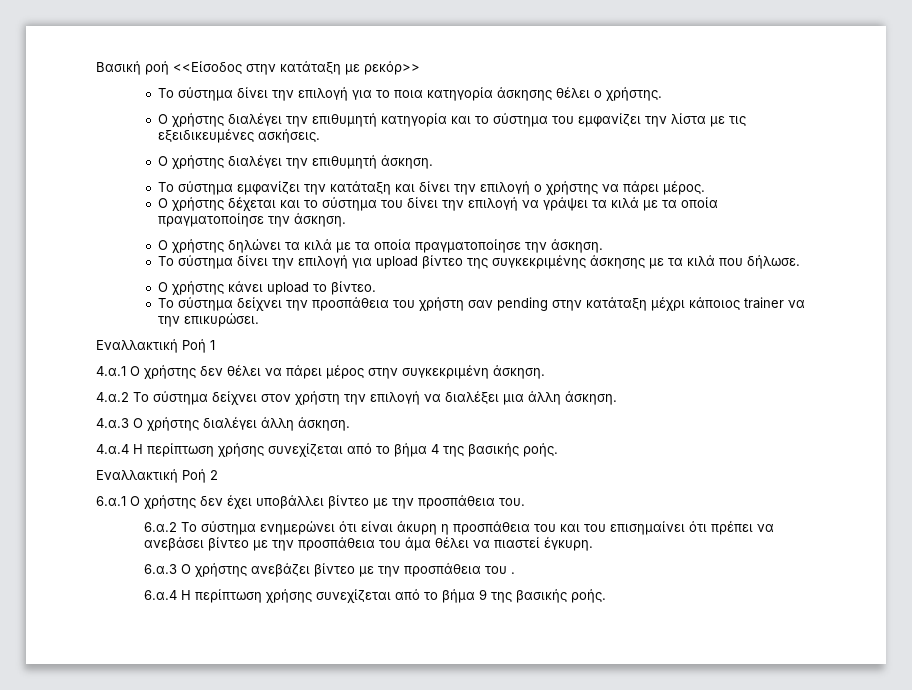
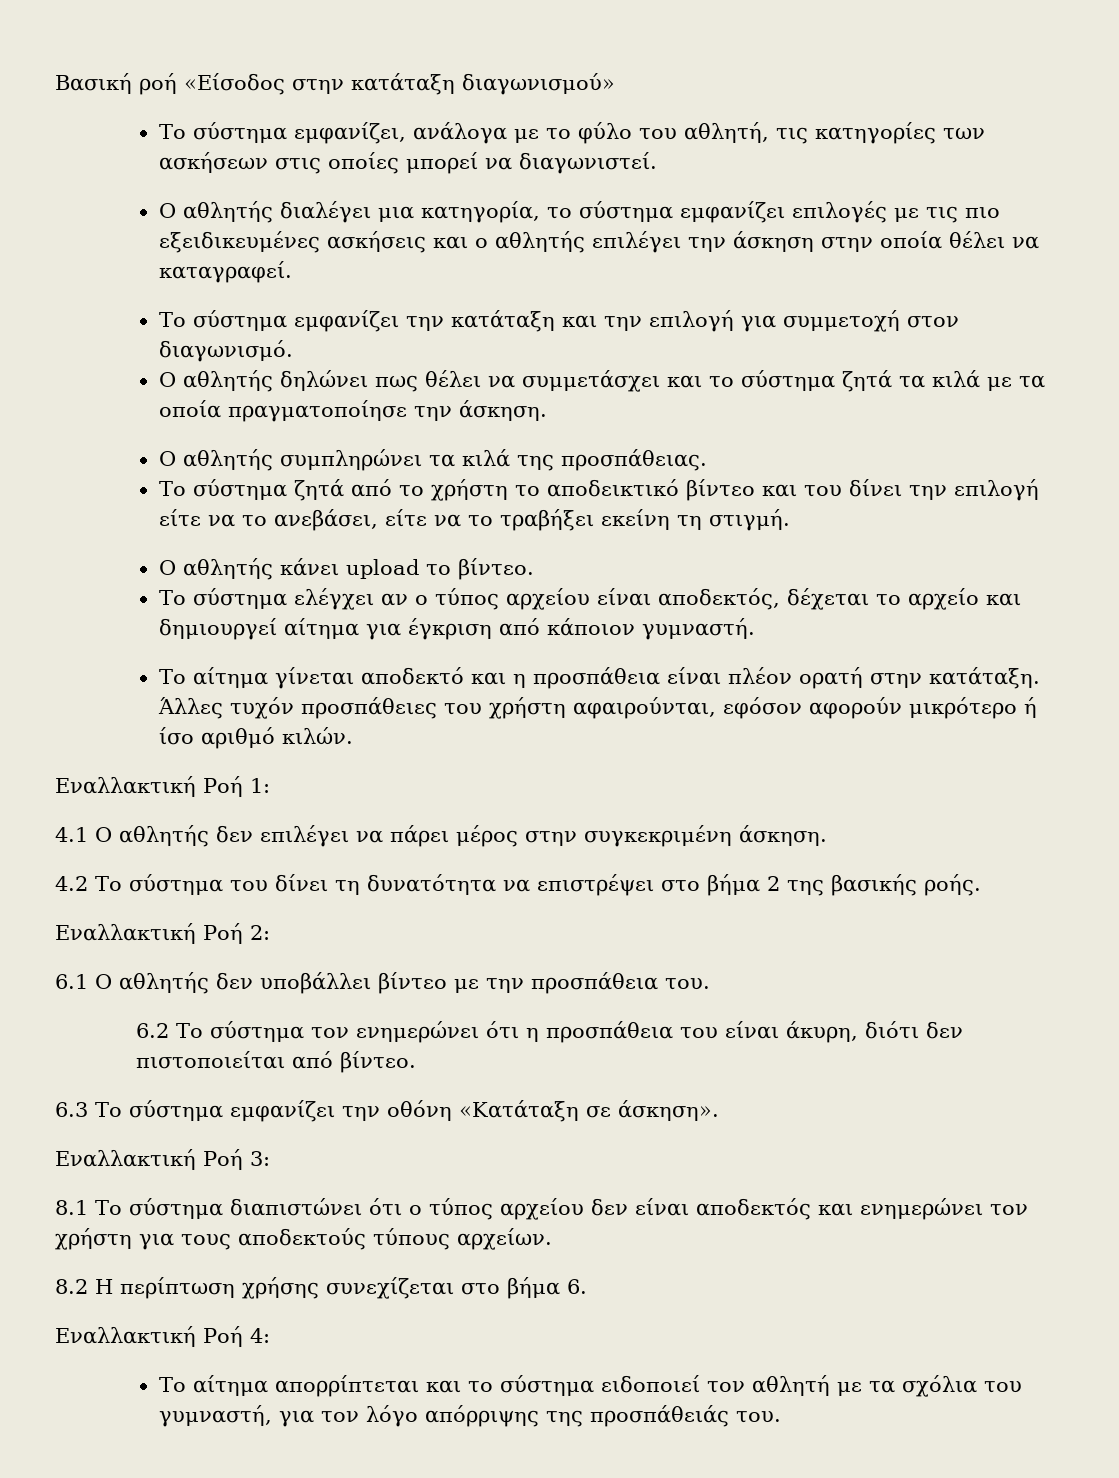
[173,61,420,75] [158,87,663,101] [158,113,747,127] [158,129,321,143] [158,155,434,169] <<Είσοδος στην κατάταξη με ρεκόρ>> // Το σύστημα δίνει την επιλογή για το ποια κατηγορία άσκησης θέλει ο χρήστης. // Ο χρήστης διαλέγει την επιθυμητή κατηγορία και το σύστημα του εμφανίζει την λίστα με τις εξειδικευμένες ασκήσεις. // Ο χρήστης διαλέγει την επιθυμητή άσκηση. -> [184,73,615,95] [158,122,985,144] [158,152,657,174] [158,201,1000,223] [158,231,1039,253] [158,261,292,283] «Είσοδος στην κατάταξη διαγωνισμού» // Το σύστημα εμφανίζει, ανάλογα με το φύλο του αθλητή, τις κατηγορίες των ασκήσεων στις οποίες μπορεί να διαγωνιστεί. // Ο αθλητής διαλέγει μια κατηγορία, το σύστημα εμφανίζει επιλογές με τις πιο εξειδικευμένες ασκήσεις και ο αθλητής επιλέγει την άσκηση στην οποία θέλει να καταγραφεί.
[419,181,706,195] [158,197,589,211] δίνει την επιλογή ο χρήστης να πάρει μέρος. // Ο χρήστης δέχεται και το σύστημα του δίνει την επιλογή να γράψει -> [603,310,959,332] [158,340,293,362] [158,370,892,392] την επιλογή για συμμετοχή στον διαγωνισμό. // Ο αθλητής δηλώνει πως θέλει να συμμετάσχει και το σύστημα ζητά
[172,239,604,253] [158,255,801,269] [158,281,225,295] χρήστης δηλώνει τα κιλά με τα οποία πραγματοποίησε την άσκηση. // Το σύστημα δίνει την επιλογή για upload βίντεο της συγκεκριμένης άσκησης με τα κιλά που δήλωσε. // Ο χρήστης -> [182,449,707,471] [158,479,1039,501] [158,509,790,531] [158,558,273,580] αθλητής συμπληρώνει τα κιλά της προσπάθειας. // Το σύστημα ζητά από το χρήστη το αποδεικτικό βίντεο και του δίνει την επιλογή είτε να το ανεβάσει, είτε να το τραβήξει εκείνη τη στιγμή. // Ο αθλητής
[237,297,806,311] [158,313,260,327] [96,339,215,353] [96,365,261,379] δείχνει την προσπάθεια του χρήστη σαν pending στην κατάταξη μέχρι κάποιος trainer να την επικυρώσει. // Εναλλακτική Ροή 1 // 4.α.1 Ο χρήστης δεν θέλει -> [293,588,1021,610] [158,618,755,640] [158,667,1040,689] [157,697,1037,719] [158,727,353,749] [55,776,270,797] [55,825,349,847] ελέγχει αν ο τύπος αρχείου είναι αποδεκτός, δέχεται το αρχείο και δημιουργεί αίτημα για έγκριση από κάποιον γυμναστή. // Το αίτημα γίνεται αποδεκτό και η προσπάθεια είναι πλέον ορατή στην κατάταξη. Άλλες τυχόν προσπάθειες του χρήστη αφαιρούνται, εφόσον αφορούν μικρότερο ή ίσο αριθμό κιλών. // Εναλλακτική Ροή 1: // 4.1 Ο αθλητής δεν επιλέγει
[96,391,617,405] [96,417,350,431] [96,443,439,457] 4.α.2 Το σύστημα δείχνει στον χρήστη την επιλογή να διαλέξει μια άλλη άσκηση. // 4.α.3 Ο χρήστης διαλέγει άλλη άσκηση. // 4.α.4 H περίπτωση χρήσης συνεχίζεται από το βήμα 4 -> [55,874,780,896] 4.2 Το σύστημα του δίνει τη δυνατότητα να επιστρέψει στο βήμα 2
[210,470,218,480] [96,495,252,509] 2 // 6.α.1 Ο χρήστης δεν έχει -> [250,925,270,940] [55,972,253,994] 2: // 6.1 Ο αθλητής δεν
[143,521,256,535] 6.α.2 Το σύστημα -> [136,1021,350,1042] 6.2 Το σύστημα τον
[360,521,437,535] είναι άκυρη -> (520, 1030) none
[559,521,774,535] [143,537,593,551] [143,563,515,577] [143,589,606,603] και του επισημαίνει ότι πρέπει να ανεβάσει βίντεο με την προσπάθεια του άμα θέλει να πιαστεί έγκυρη. // 6.α.3 Ο χρήστης ανεβάζει βίντεο με την προσπάθεια του . // 6.α.4 Η περίπτωση χρήσης συνεχίζεται από το βήμα 9 της βασικής ροής. -> [725,1021,964,1043] [136,1051,417,1073] [55,1100,719,1122] [55,1149,270,1170] [55,1198,1028,1220] [55,1228,552,1250] [55,1277,587,1299] [55,1326,270,1347] [158,1375,1022,1397] [158,1405,781,1427] είναι άκυρη, διότι δεν πιστοποιείται από βίντεο. // 6.3 Το σύστημα εμφανίζει την οθόνη «Κατάταξη σε άσκηση». // Εναλλακτική Ροή 3: // 8.1 Το σύστημα διαπιστώνει ότι ο τύπος αρχείου δεν είναι αποδεκτός και ενημερώνει τον χρήστη για τους αποδεκτούς τύπους αρχείων. // 8.2 Η περίπτωση χρήσης συνεχίζεται στο βήμα 6. // Εναλλακτική Ροή 4: // Το αίτημα απορρίπτεται και το σύστημα ειδοποιεί τον αθλητή με τα σχόλια του γυμναστή, για τον λόγο απόρριψης της προσπάθειάς του.

